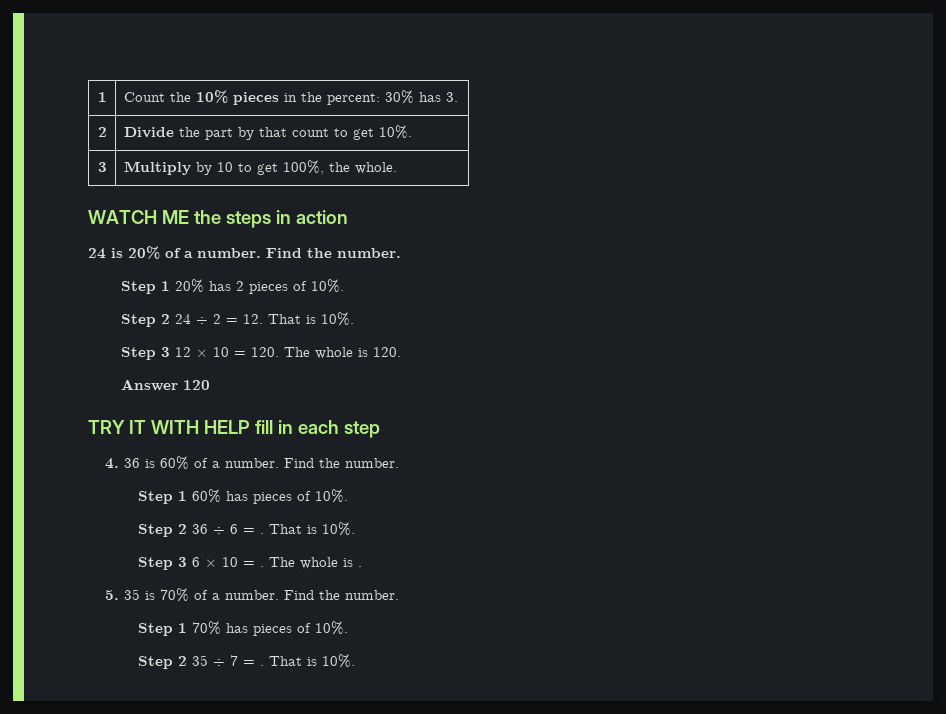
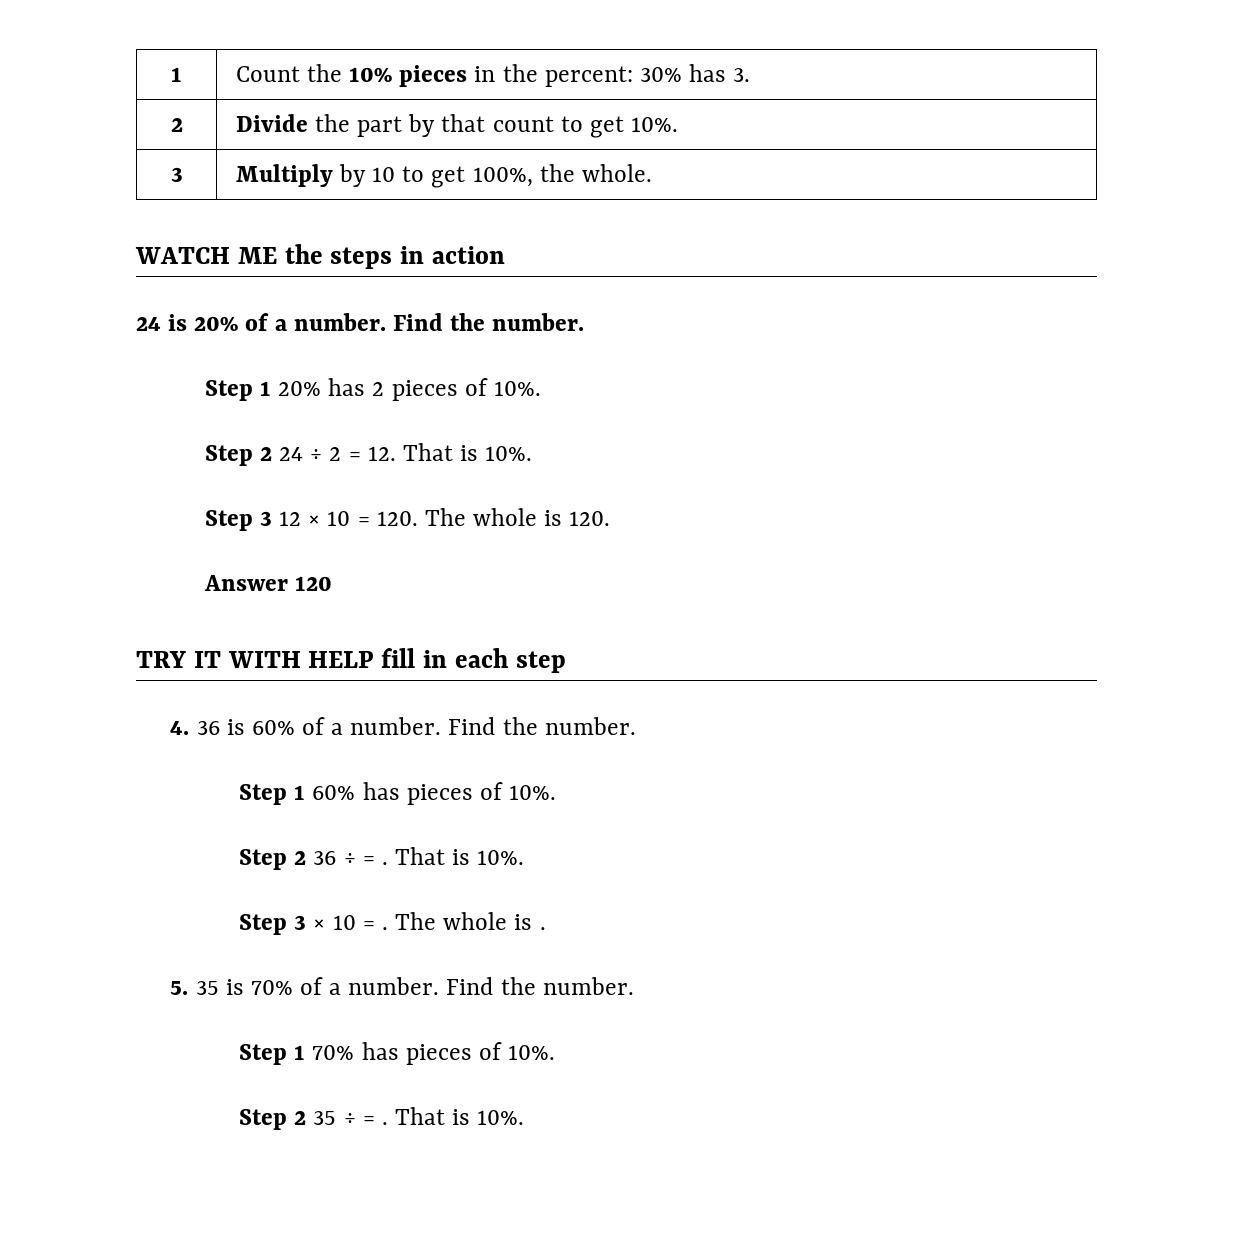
[229,524,238,534] 6 -> (356, 859) none
[191,557,200,567] 6 -> (307, 922) none
[229,655,238,666] 7 -> (356, 1119) none

